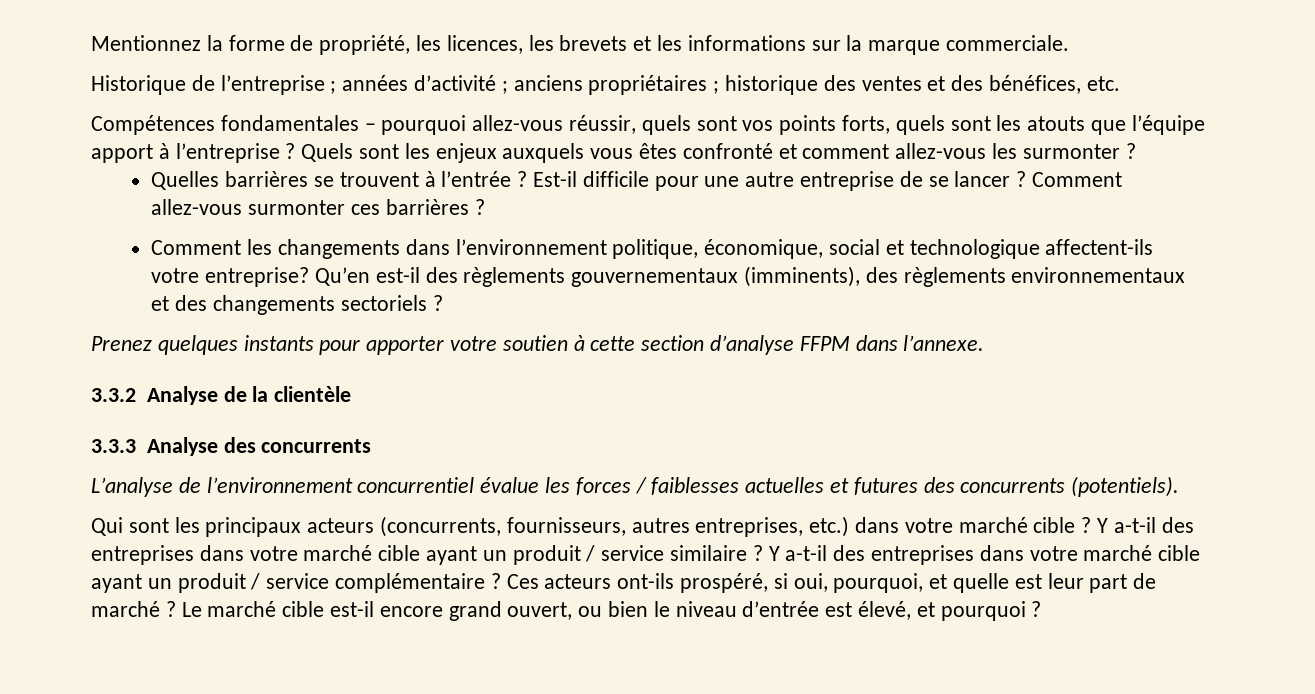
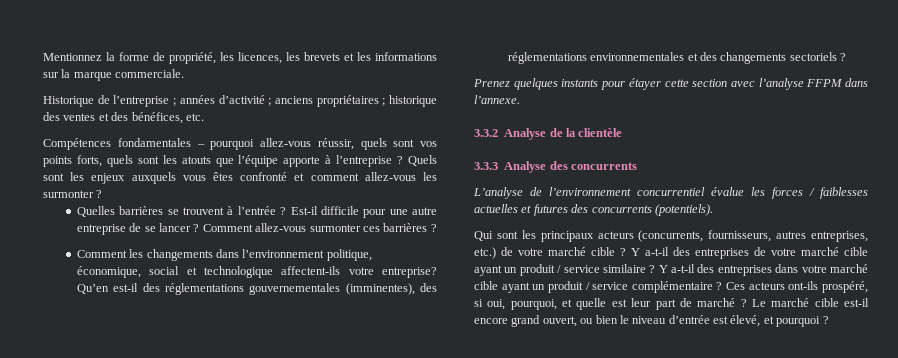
[91,144,153,163] apport -> [283,156,321,167] apporte
[463,266,1186,287] règlements gouvernementaux (imminents), des règlements environnementaux -> [164,283,437,295] [507,52,685,64] réglementations gouvernementales (imminentes), des réglementations environnementales
[366,335,795,355] apporter votre soutien à cette section d’analyse -> [628,78,804,90] étayer cette section avec l’analyse
[855,517,900,533] dans -> [501,247,513,256] de
[199,545,244,561] dans -> [754,247,766,256] de

